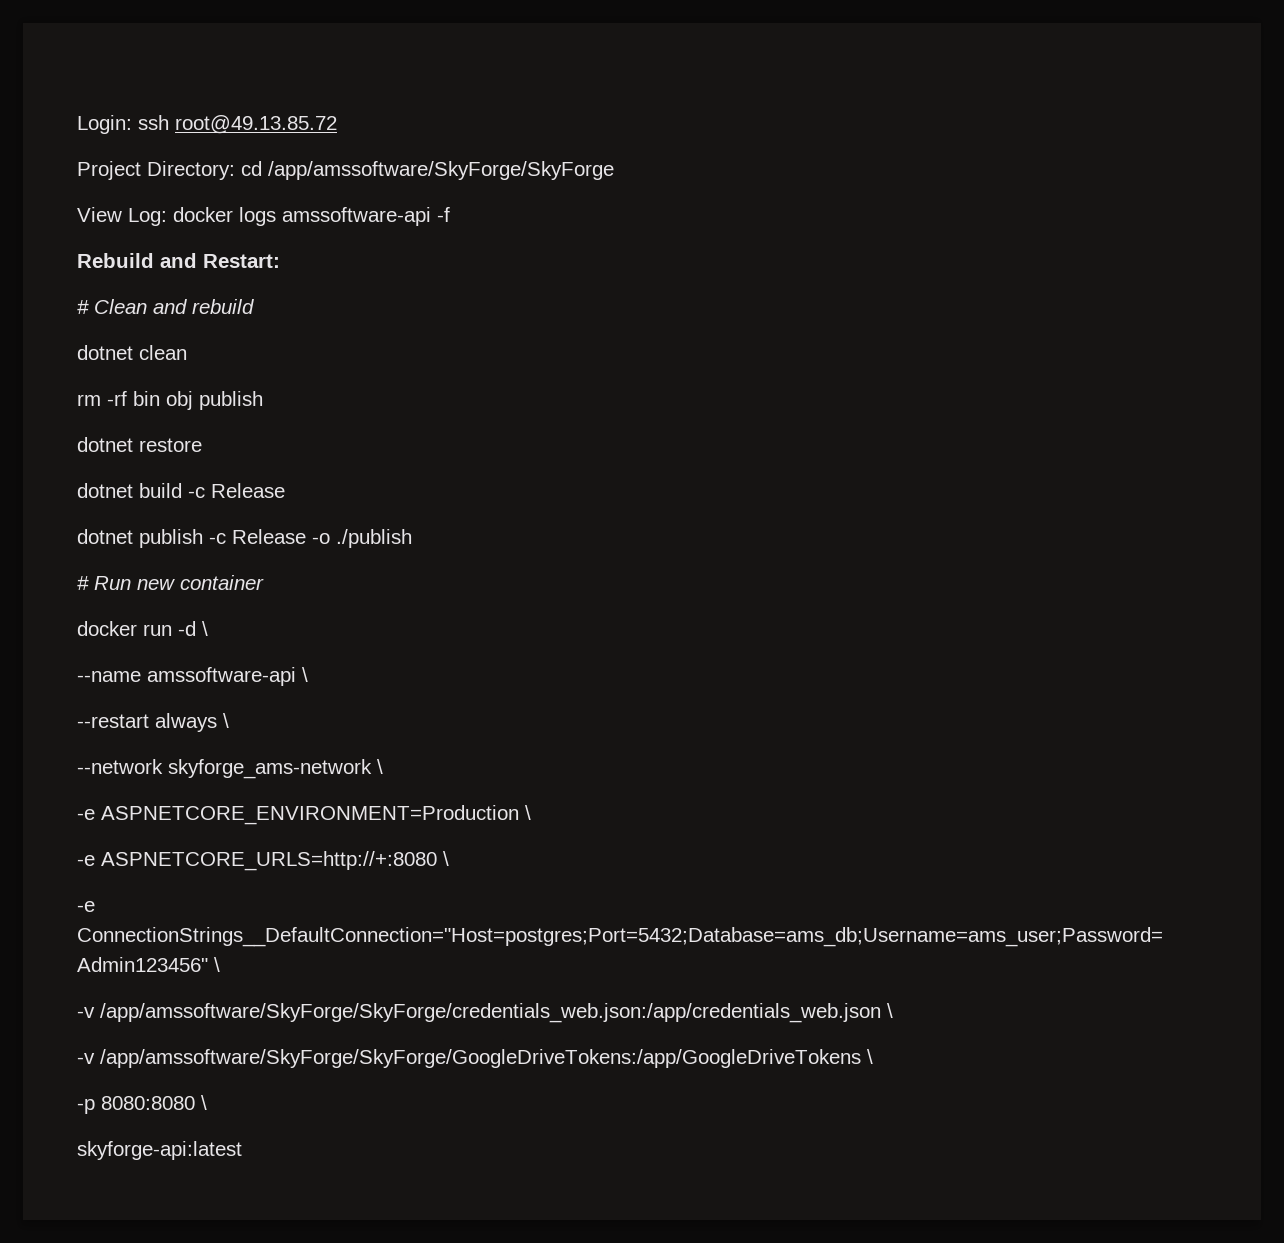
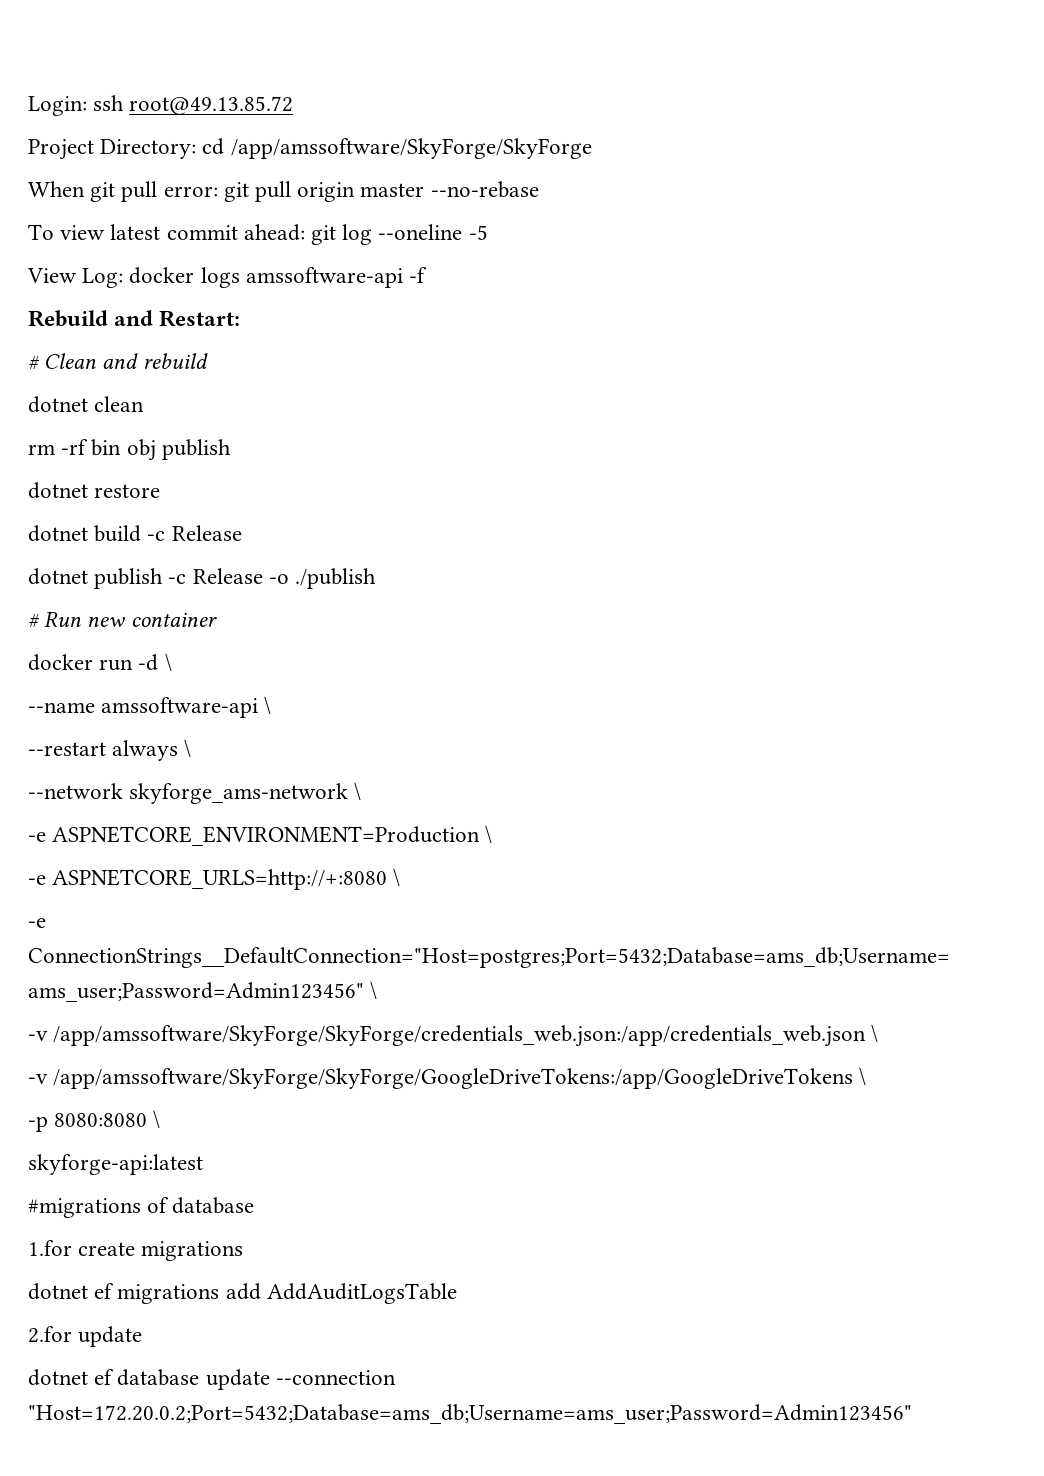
(614, 170) none -> [28,181,539,202] [28,224,488,245] // When git pull error: git pull origin master --no-rebase // To view latest commit ahead: git log --oneline -5
(242, 1150) none -> [28,1197,255,1218] [28,1240,244,1261] [28,1283,457,1304] [28,1326,143,1347] [28,1369,396,1390] [28,1404,912,1424] // #migrations of database // 1.for create migrations // dotnet ef migrations add AddAuditLogsTable // 2.for update // dotnet ef database update --connection "Host=172.20.0.2;Port=5432;Database=ams_db;Username=ams_user;Password=Admin123456"

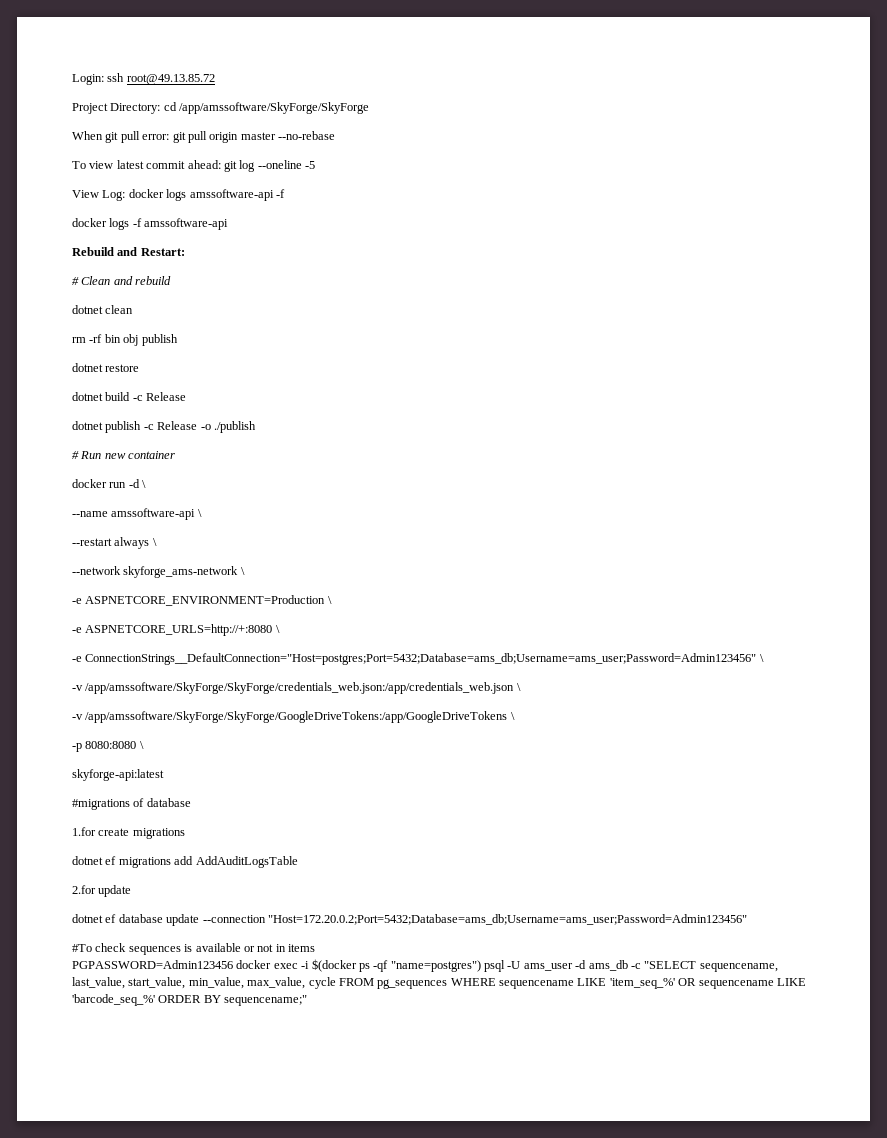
(428, 275) none -> [72,218,229,230] // docker logs -f amssoftware-api
(912, 1414) none -> [72,943,315,955] [72,959,778,972] [72,977,806,989] [72,994,308,1006] // #To check sequences is available or not in items // PGPASSWORD=Admin123456 docker exec -i $(docker ps -qf "name=postgres") psql -U ams_user -d ams_db -c "SELECT sequencename, last_value, start_value, min_value, max_value, cycle FROM pg_sequences WHERE sequencename LIKE 'item_seq_%' OR sequencename LIKE 'barcode_seq_%' ORDER BY sequencename;"

